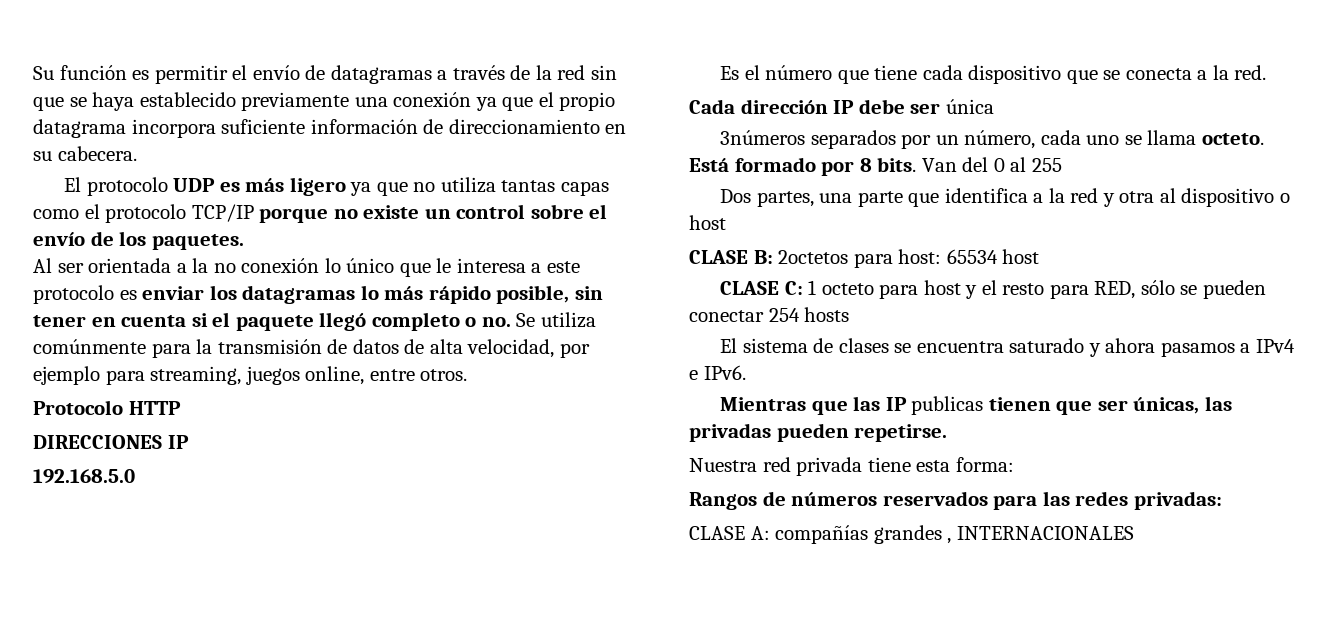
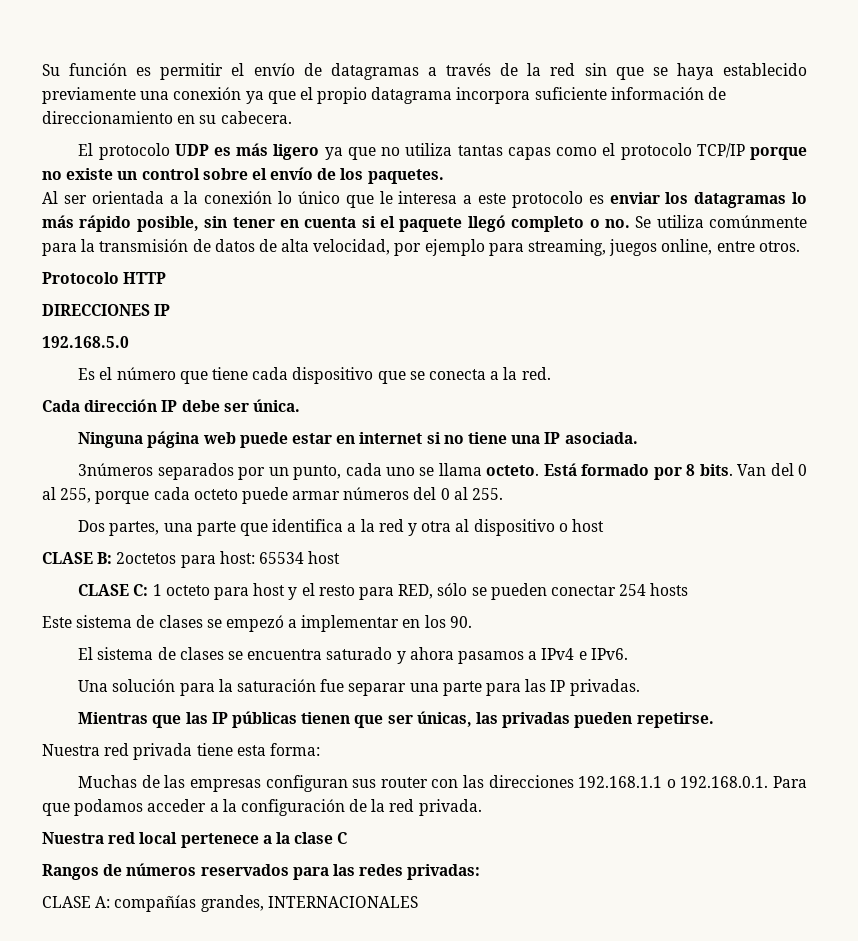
[213,263,236,273] no -> (199, 197) none
[945,99,994,114] única -> [252,399,300,412] [78,431,638,448] única. // Ninguna página web puede estar en internet si no tiene una IP asociada.
[964,130,1036,149] número, -> [293,465,342,480] punto,
[1031,158,1062,172] 255 -> [60,487,504,504] 255, porque cada octeto puede armar números del 0 al 255.
(850, 314) none -> [42,615,472,632] // Este sistema de clases se empezó a implementar en los 90.
(746, 372) none -> [78,679,640,696] // Una solución para la saturación fue separar una parte para las IP privadas.
[911,396,984,415] publicas -> [232,711,298,728] públicas
(1014, 464) none -> [78,775,807,792] [42,799,482,816] [42,832,348,848] // Muchas de las empresas configuran sus router con las direcciones 192.168.1.1 o 192.168.0.1. Para que podamos acceder a la configuración de la red privada. // Nuestra red local pertenece a la clase C
[873,525,952,544] grandes , -> [200,895,264,912] grandes,

